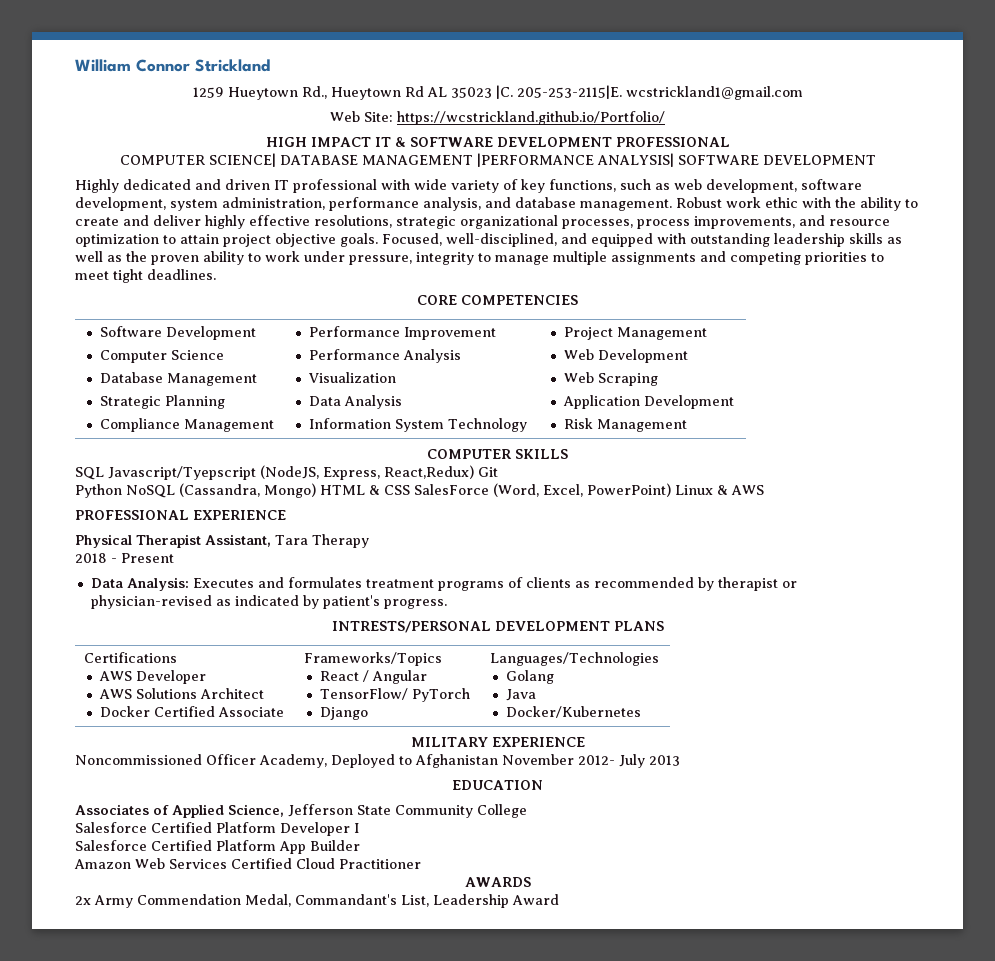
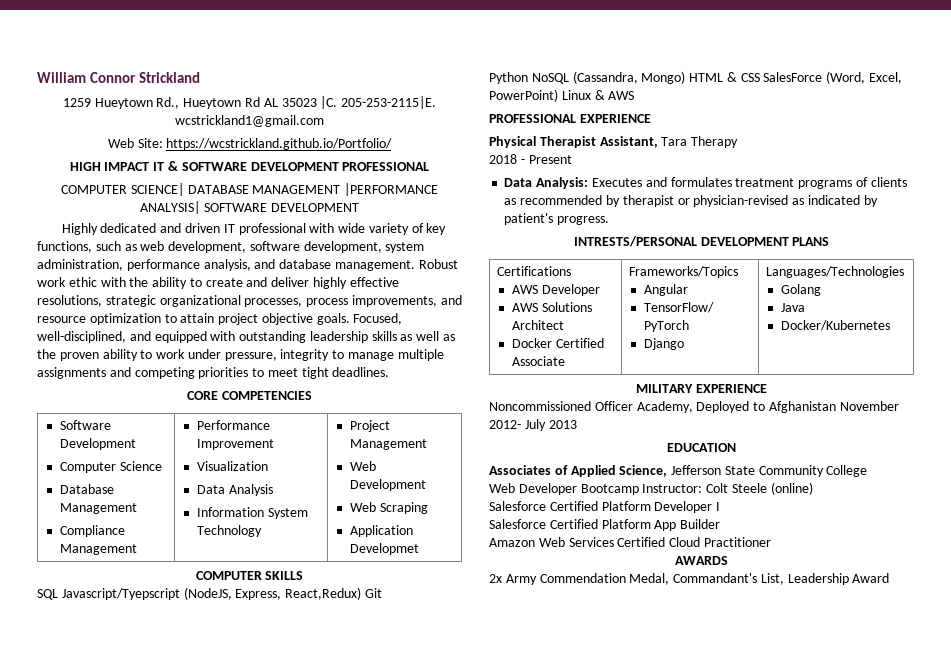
[99,395,225,409] // Strategic Planning -> (137, 508) none
[308,349,461,363] // Performance Analysis -> (274, 444) none
[643,395,734,409] [563,418,687,432] Development // Risk Management -> [349,543,419,555] Developmet
[319,670,369,682] React / -> (738, 272) none
(527, 811) none -> [489,482,813,495] // Web Developer Bootcamp Instructor: Colt Steele (online)

